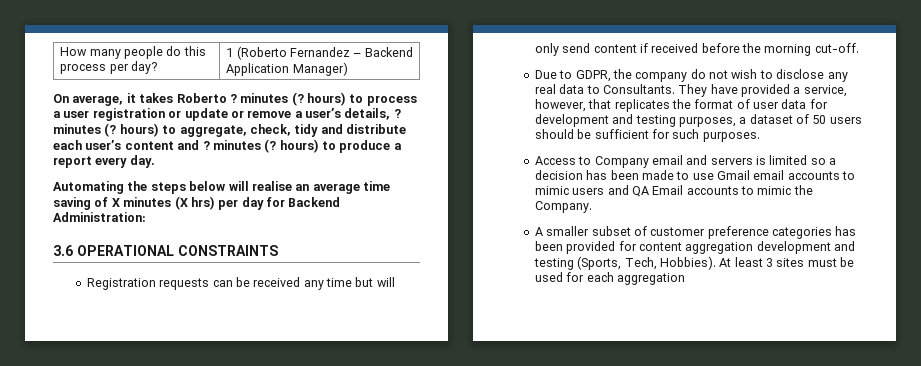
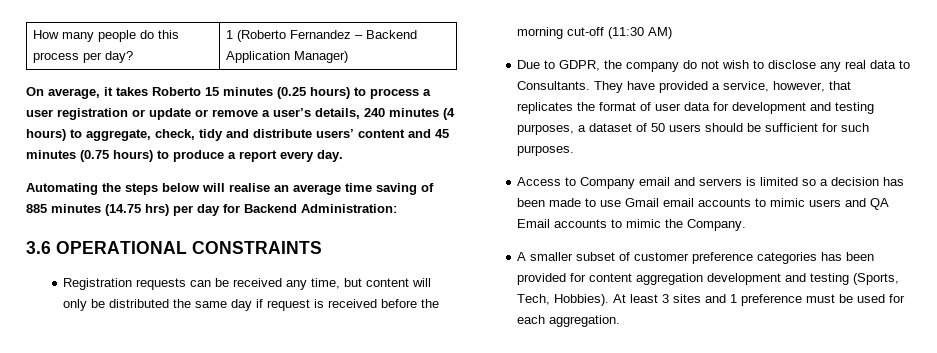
[229,92,304,106] ? minutes (? -> [205,87,306,99] 15 minutes (0.25
[393,109,401,118] [53,123,117,137] ? minutes (? -> [364,108,455,120] 240 minutes (4
[53,139,277,153] each user’s content and ? minutes (? -> [316,129,449,138] [26,150,109,162] users’ content and 45 minutes (0.75
[111,196,188,210] X minutes (X -> [26,204,141,216] 885 minutes (14.75
[326,277,395,287] [534,43,648,56] time but will only send content if -> [311,278,432,289] [63,299,325,311] time, but content will only be distributed the same day if request is
[814,43,859,53] cut-off. -> [567,27,673,39] cut-off (11:30 AM)
(805, 262) none -> [705,294,803,306] and 1 preference
[616,273,685,285] aggregation -> [549,315,621,327] aggregation.

